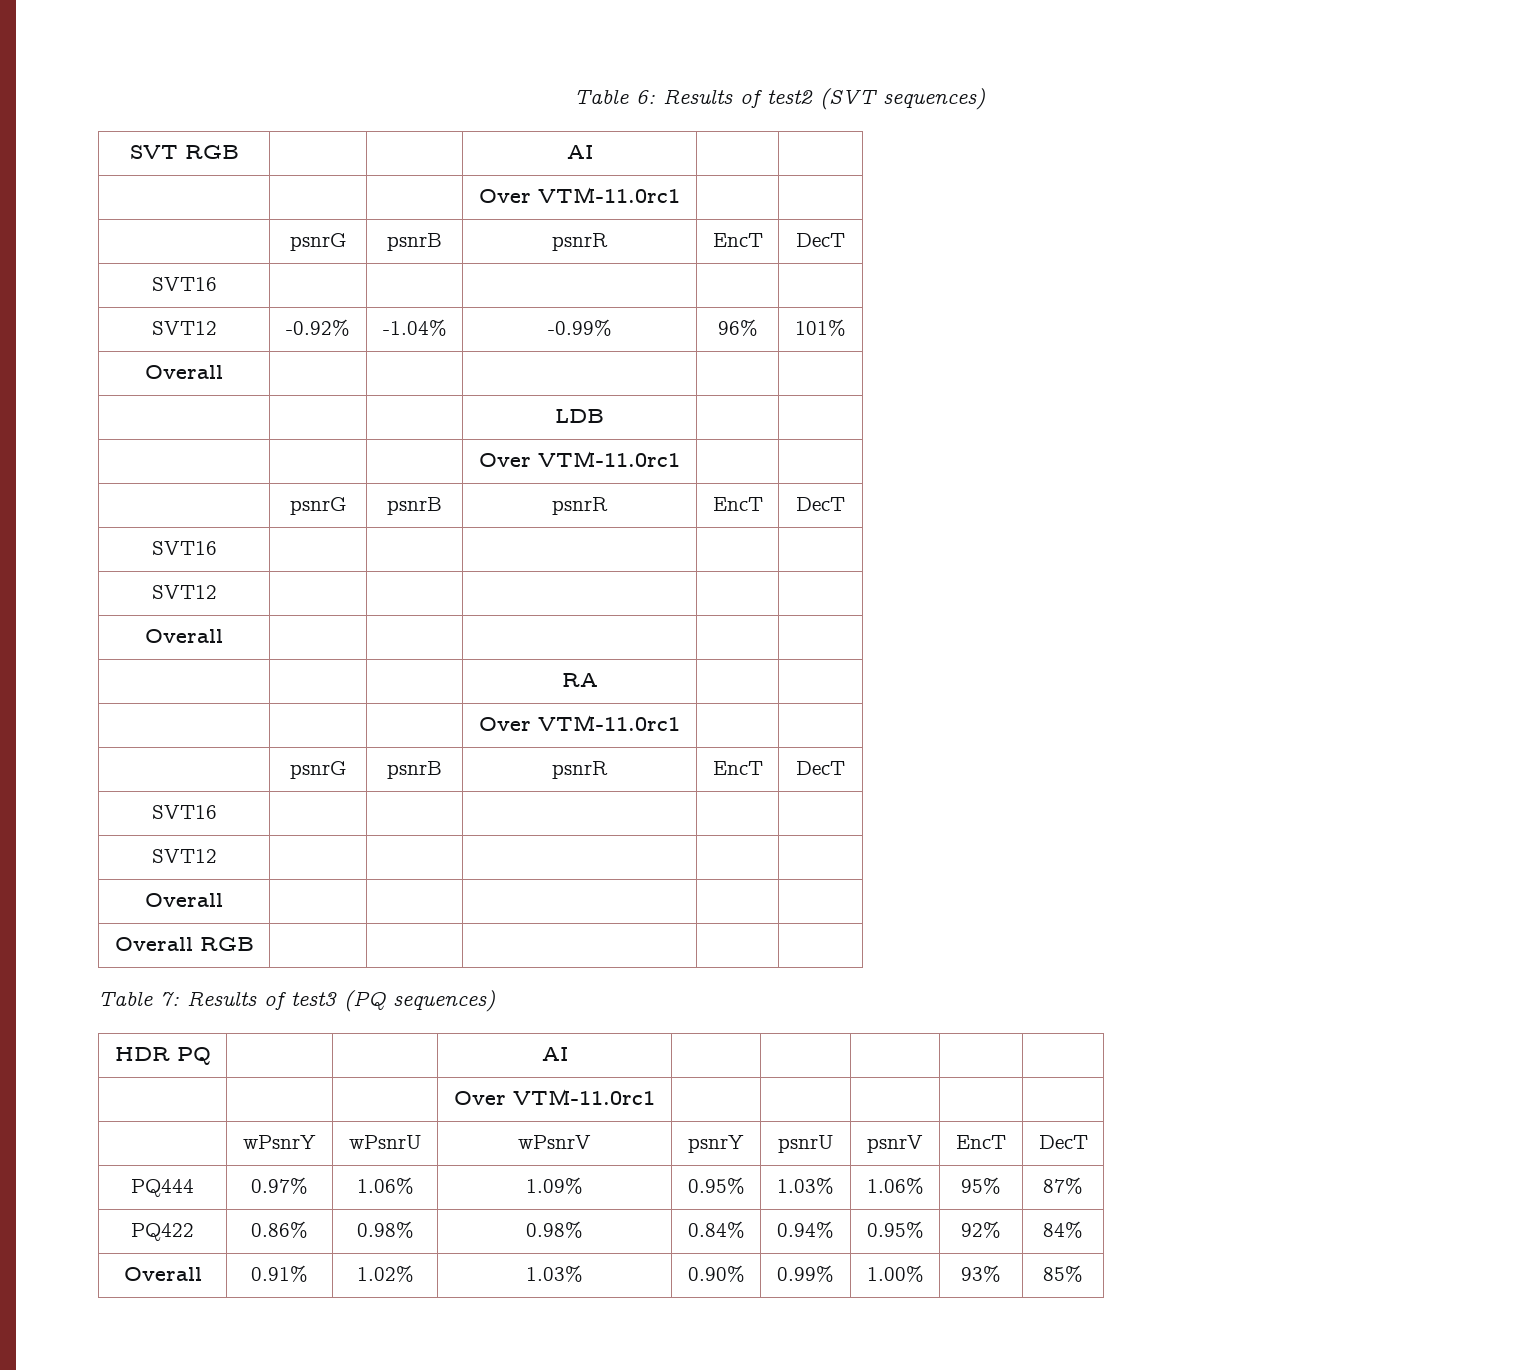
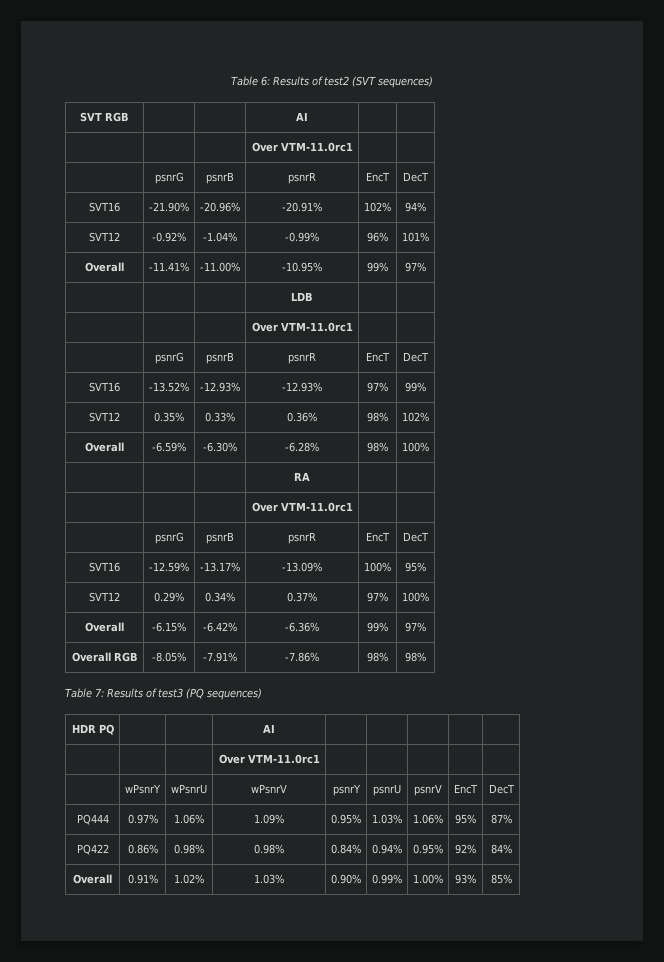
(217, 284) | | | | -> [149,202,189,212] [200,202,240,212] [282,202,322,212] [364,202,391,212] [405,202,426,212] -21.90% | -20.96% | -20.91% | 102% | 94%
(223, 372) | | | | -> [149,262,189,272] [200,262,240,272] [282,262,322,272] [367,262,388,272] [405,262,426,272] -11.41% | -11.00% | -10.95% | 99% | 97%
[151,585,217,599] [145,629,223,643] | | | | // SVT12 | | | | | // Overall | | | | | -> [149,382,189,392] [200,382,240,392] [282,382,322,392] [367,382,388,392] [405,382,426,392] [89,412,120,422] [154,412,184,422] [205,412,235,422] [287,412,317,422] [367,412,388,422] [402,412,429,422] [85,442,124,452] [152,442,186,452] [203,442,237,452] [285,442,319,452] [367,442,388,452] [402,442,429,452] -13.52% | -12.93% | -12.93% | 97% | 99% // SVT12 | 0.35% | 0.33% | 0.36% | 98% | 102% // Overall | -6.59% | -6.30% | -6.28% | 98% | 100%
[151,849,217,863] [145,893,223,907] [114,937,254,951] | | | | // SVT12 | | | | | // Overall | | | | | // Overall RGB | | | | | -> [149,562,189,572] [200,562,240,572] [282,562,322,572] [364,562,391,572] [405,562,426,572] [89,592,120,602] [154,592,184,602] [205,592,235,602] [287,592,317,602] [367,592,388,602] [402,592,429,602] [85,622,124,632] [152,622,186,632] [203,622,237,632] [285,622,319,632] [367,622,388,632] [405,622,426,632] [71,652,138,662] [152,652,186,662] [203,652,237,662] [285,652,319,662] [367,652,388,662] [405,652,426,662] -12.59% | -13.17% | -13.09% | 100% | 95% // SVT12 | 0.29% | 0.34% | 0.37% | 97% | 100% // Overall | -6.15% | -6.42% | -6.36% | 99% | 97% // Overall RGB | -8.05% | -7.91% | -7.86% | 98% | 98%

